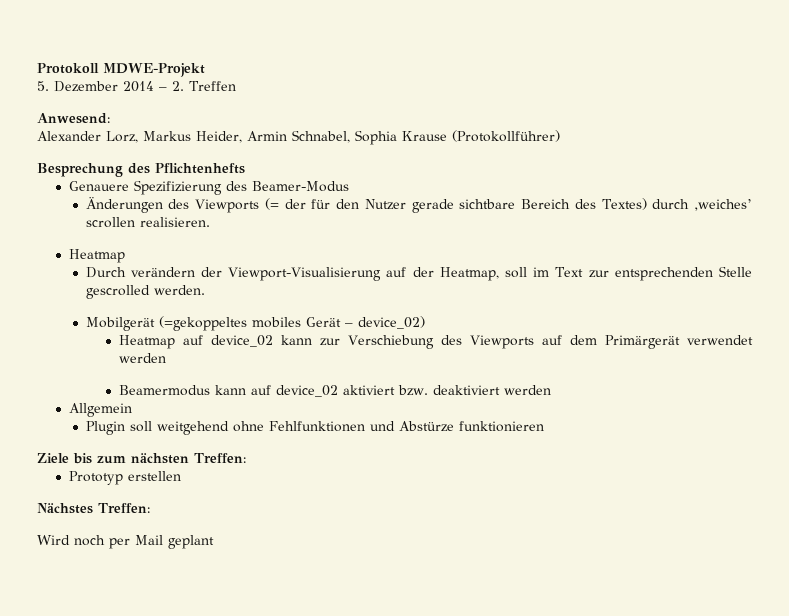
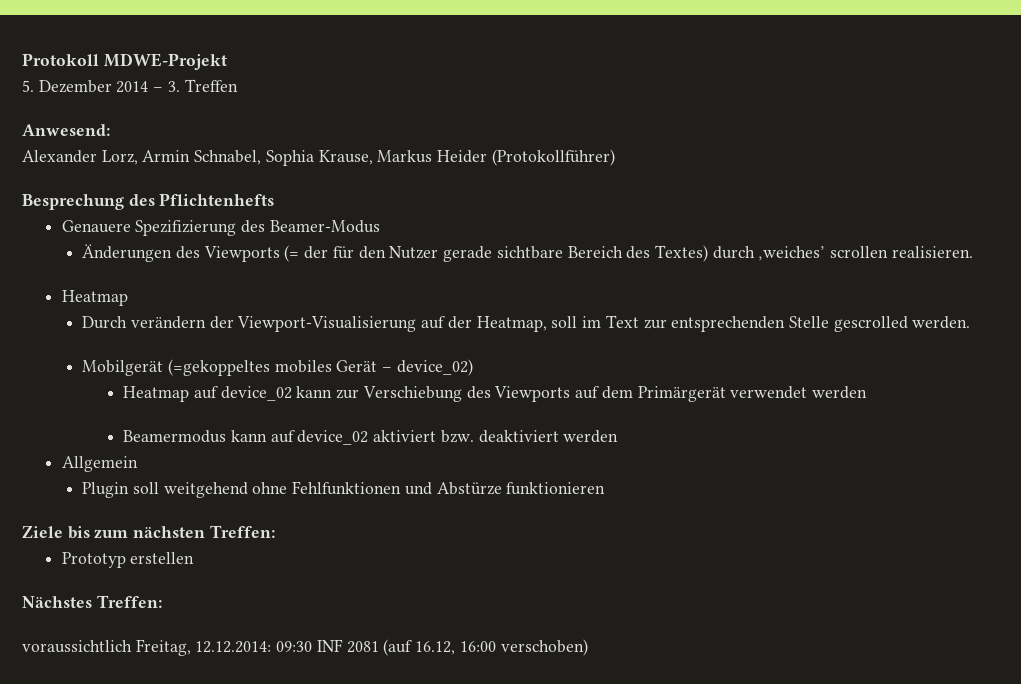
[172,81,184,91] 2. -> [167,81,180,92] 3.
[143,131,242,143] Markus Heider, -> (138, 157) none
[402,131,447,141] Krause -> [318,150,488,165] Krause, Markus Heider
[37,535,214,549] Wird noch per Mail geplant -> [22,639,588,656] voraussichtlich Freitag, 12.12.2014: 09:30 INF 2081 (auf 16.12, 16:00 verschoben)

